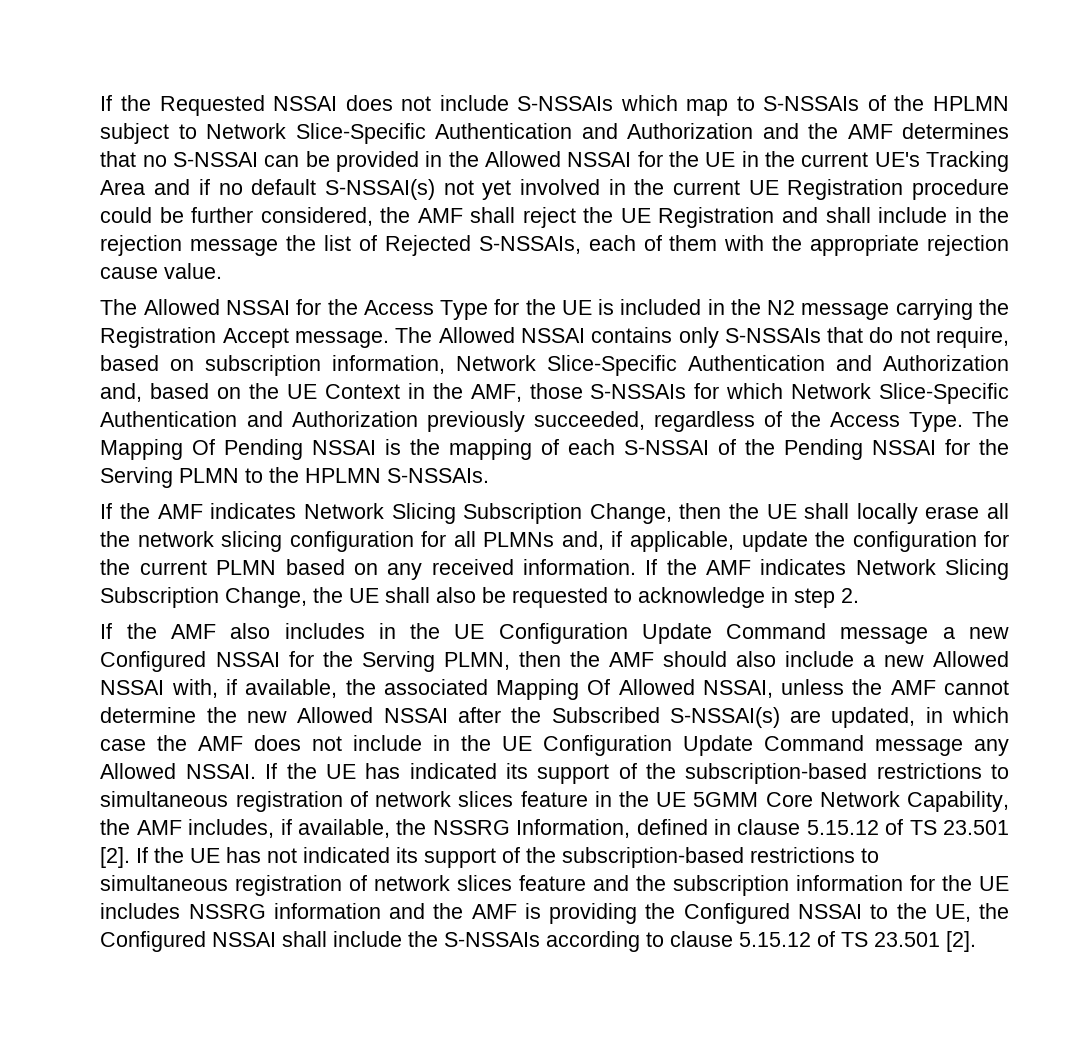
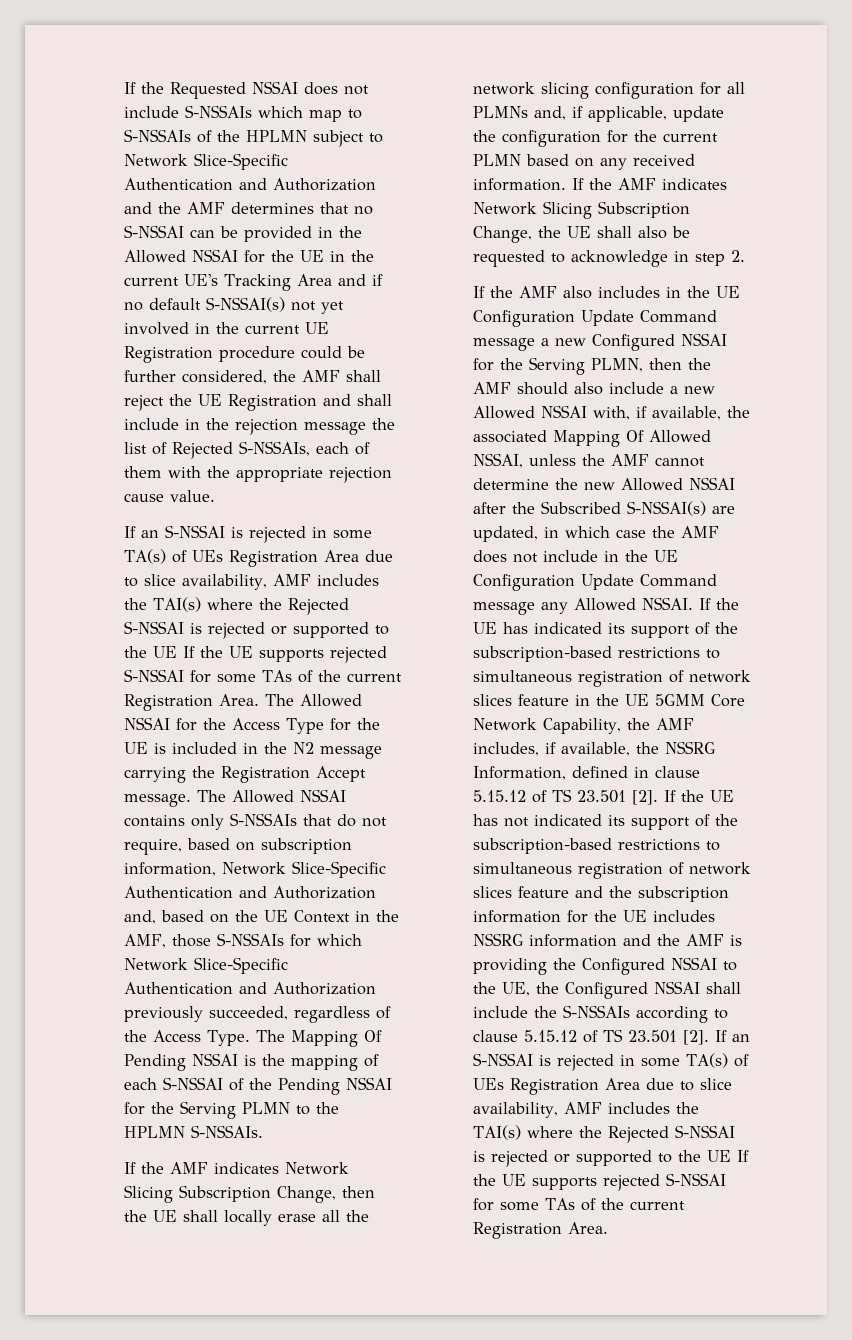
(223, 271) none -> [124,525,373,543] [124,549,394,567] [124,574,380,590] [124,597,350,615] [124,621,390,639] [124,646,388,663] [124,669,403,683] [124,694,260,711] If an S-NSSAI is rejected in some TA(s) of UEs Registration Area due to slice availability, AMF includes the TAI(s) where the Rejected S-NSSAI is rejected or supported to the UE If the UE supports rejected S-NSSAI for some TAs of the current Registration Area.
(977, 941) none -> [715,1030,751,1042] [473,1053,750,1071] [473,1078,733,1095] [473,1102,700,1118] [473,1125,736,1143] [473,1150,750,1167] [473,1173,727,1191] [473,1198,686,1211] [473,1222,609,1239] If an S-NSSAI is rejected in some TA(s) of UEs Registration Area due to slice availability, AMF includes the TAI(s) where the Rejected S-NSSAI is rejected or supported to the UE If the UE supports rejected S-NSSAI for some TAs of the current Registration Area.

